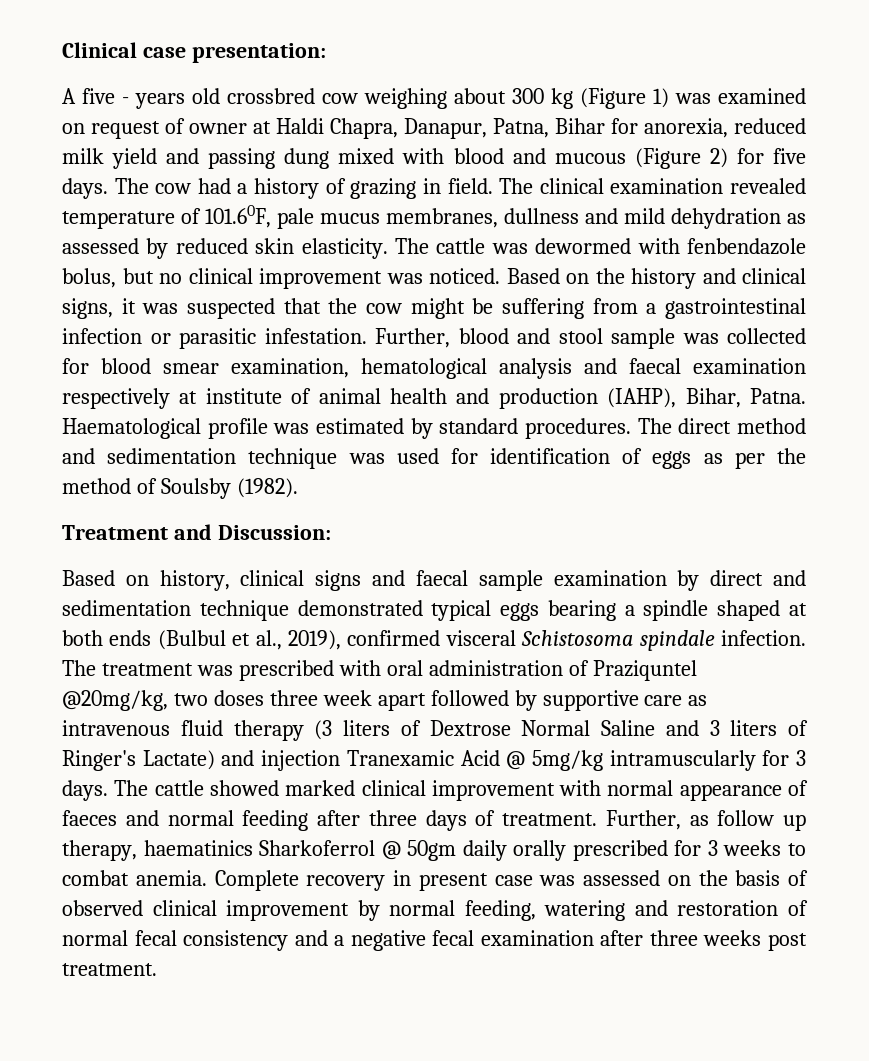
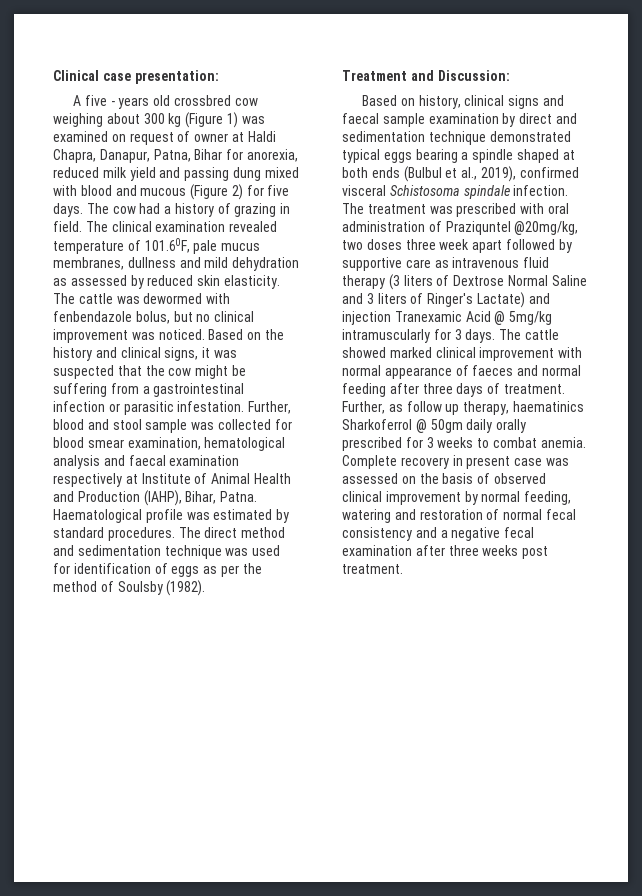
[205,388,598,409] institute of animal health and production -> [141,473,291,484] [53,491,140,502] Institute of Animal Health and Production

